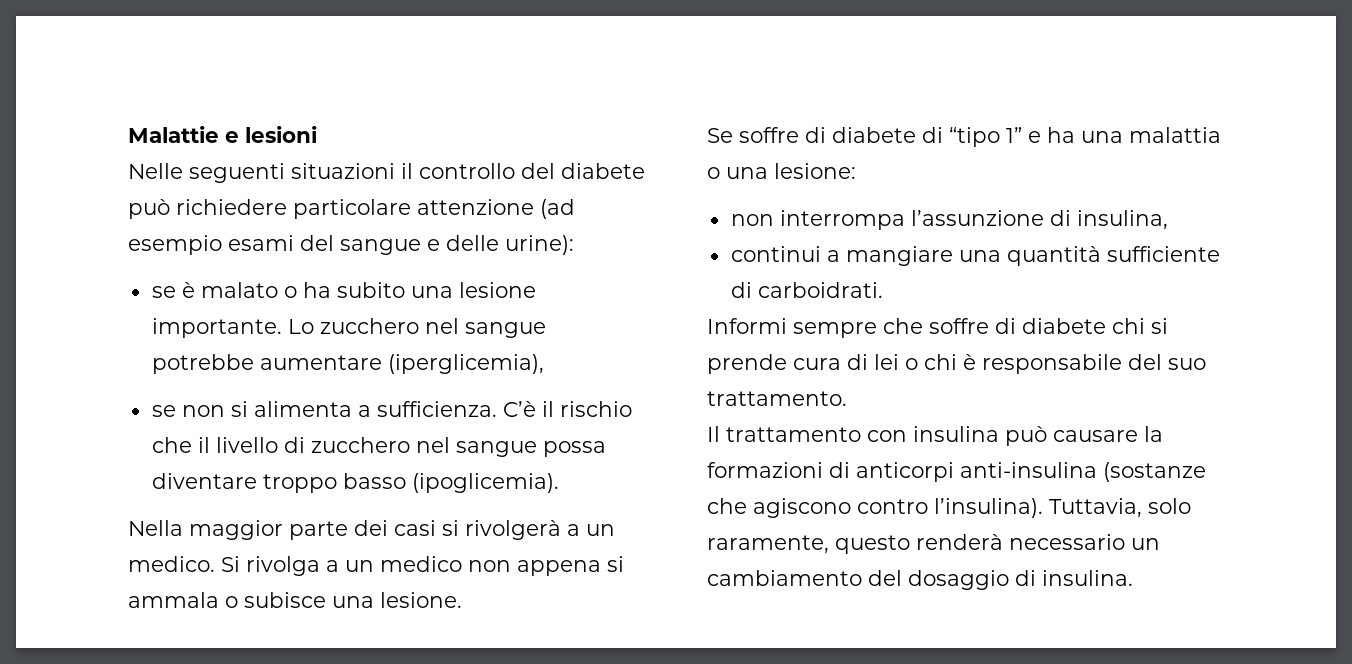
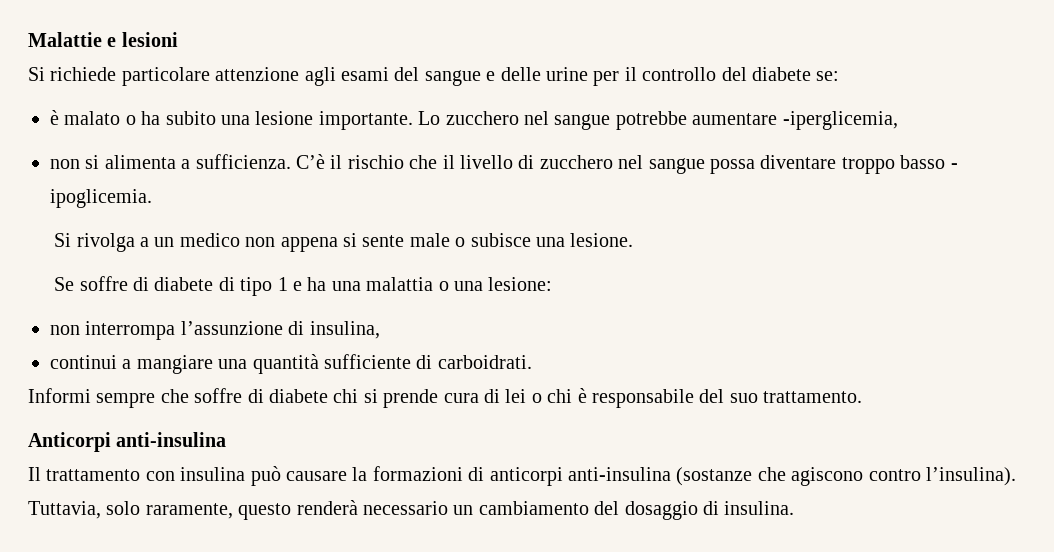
[128,163,645,183] [128,199,575,219] [128,235,222,255] Nelle seguenti situazioni il controllo del diabete può richiedere particolare attenzione (ad esempio -> [28,67,336,86] Si richiede particolare attenzione agli
[505,235,574,255] [151,286,176,298] urine): // se -> [545,67,840,86] urine per il controllo del diabete se: //
[387,354,544,374] [151,405,176,417] (iperglicemia), // se -> [782,111,898,130] -iperglicemia, //
[411,473,559,493] [128,520,615,540] [128,556,215,572] (ipoglicemia). // Nella maggior parte dei casi si rivolgerà a un medico. -> [950,163,958,169] [50,189,152,208] - ipoglicemia. //
[128,592,219,608] ammala -> [362,233,450,247] sente male
[949,127,1022,147] “tipo 1” -> [240,277,288,296] tipo 1
(847, 398) none -> [28,432,227,452] // Anticorpi anti-insulina

